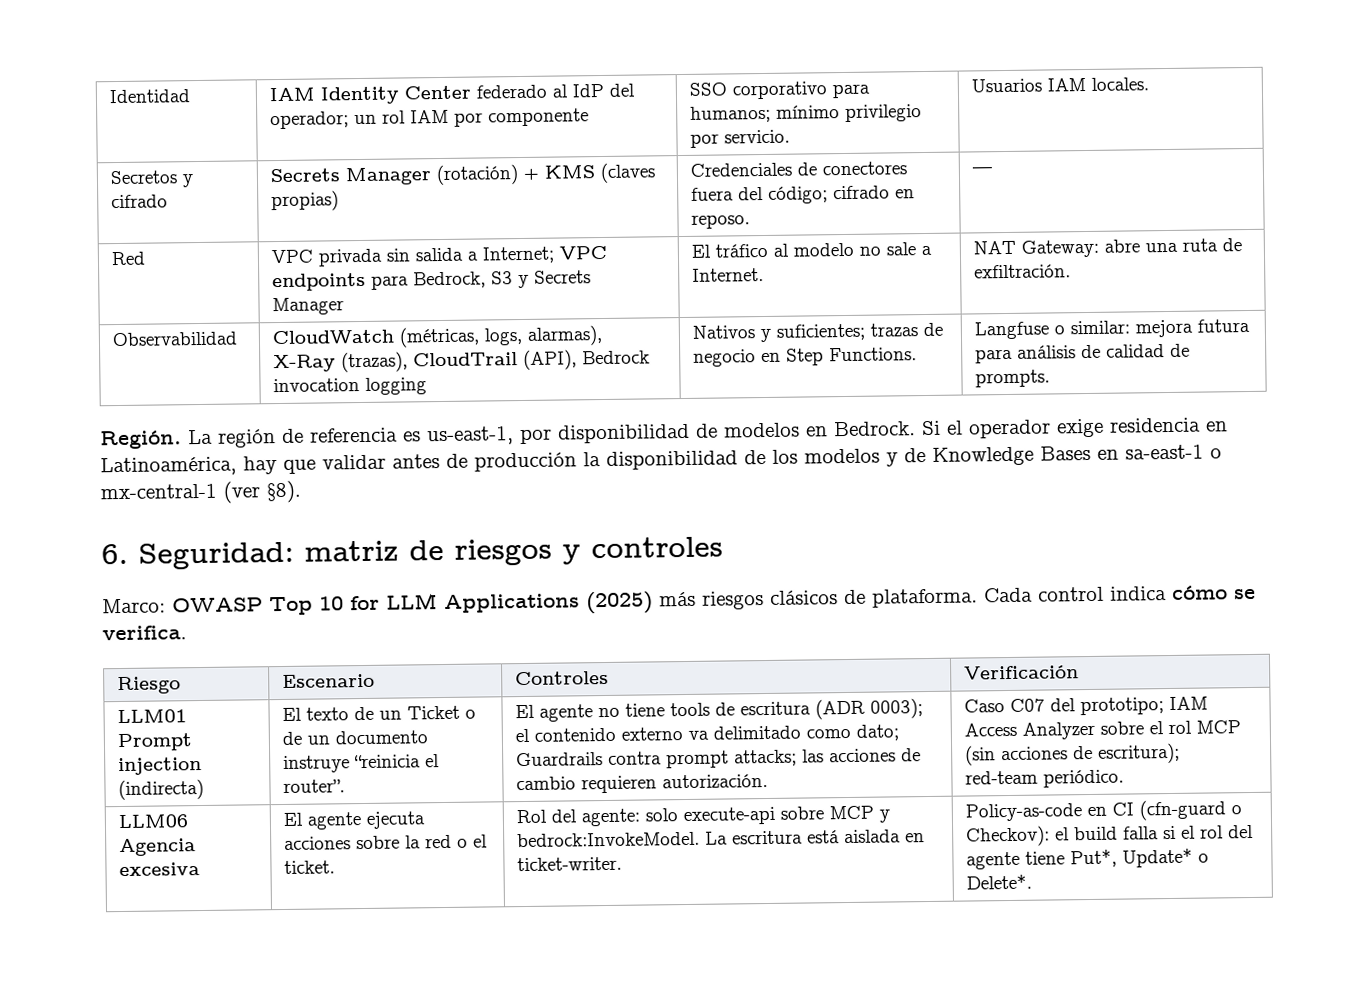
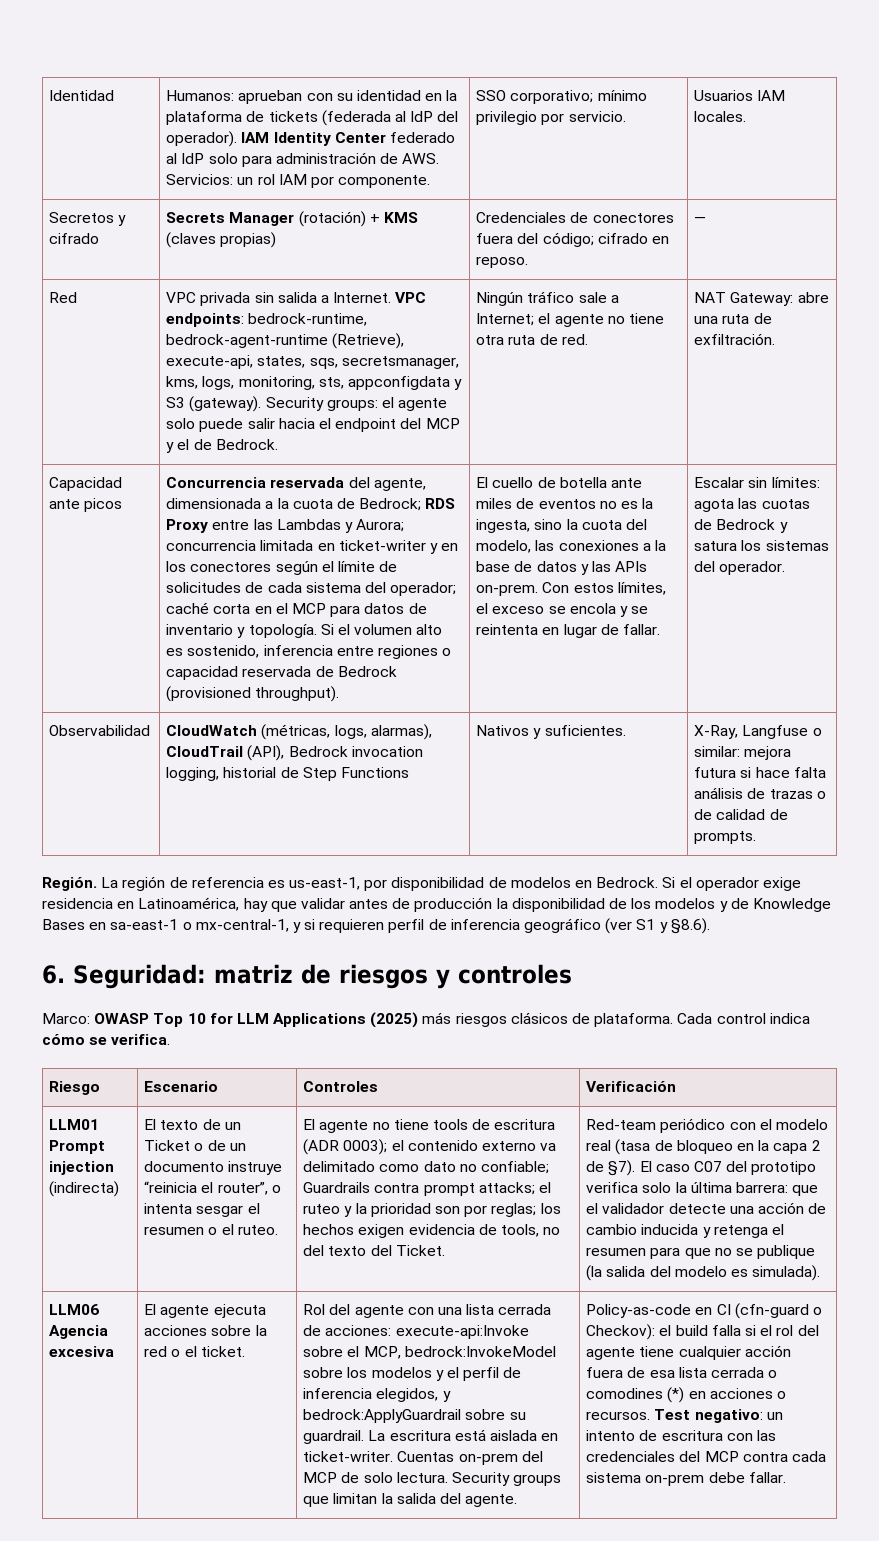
(192, 96) none -> [166,90,458,104] [166,110,459,126] [166,131,238,147] Humanos: aprueban con su identidad en la plataforma de tickets (federada al IdP del operador).
[609,83,636,97] [270,111,350,130] del operador; -> [208,152,440,167] [166,174,234,185] solo para administración de AWS. Servicios:
[488,108,590,127] componente -> [338,175,431,188] componente.
[732,81,871,100] [690,105,772,123] corporativo para humanos; -> [510,90,594,104] corporativo;
[482,245,608,264] [272,270,592,292] [272,297,345,316] [691,242,933,258] [692,267,765,282] Internet; VPC endpoints para Bedrock, S3 y Secrets Manager | El tráfico al modelo no sale a Internet. -> [333,292,427,303] [166,313,368,327] [166,333,405,349] [166,355,459,369] [166,376,463,390] [166,396,448,412] [166,418,460,432] [166,439,278,453] [476,291,619,306] [476,313,664,327] [476,334,588,345] Internet. VPC endpoints: bedrock-runtime, bedrock-agent-runtime (Retrieve), execute-api, states, sqs, secretsmanager, kms, logs, monitoring, sts, appconfigdata y S3 (gateway). Security groups: el agente solo puede salir hacia el endpoint del MCP y el de Bedrock. | Ningún tráfico sale a Internet; el agente no tiene otra ruta de red.
(1072, 271) none -> [49,477,123,491] [49,498,123,512] [166,477,426,491] [166,498,456,511] [166,519,405,533] [166,540,459,554] [166,561,398,575] [166,582,457,596] [166,602,427,617] [166,624,443,638] [166,645,452,659] [166,666,397,680] [166,686,340,702] [476,477,642,488] [476,498,654,509] [476,519,647,533] [476,540,666,553] [476,561,648,575] [476,582,666,596] [476,603,649,617] [476,624,660,638] [694,477,820,488] [694,498,810,512] [694,519,788,533] [694,540,829,551] [694,561,786,575] // Capacidad ante picos | Concurrencia reservada del agente, dimensionada a la cuota de Bedrock; RDS Proxy entre las Lambdas y Aurora; concurrencia limitada en ticket-writer y en los conectores según el límite de solicitudes de cada sistema del operador; caché corta en el MCP para datos de inventario y topología. Si el volumen alto es sostenido, inferencia entre regiones o capacidad reservada de Bedrock (provisioned throughput). | El cuello de botella ante miles de eventos no es la ingesta, sino la cuota del modelo, las conexiones a la base de datos y las APIs on-prem. Con estos límites, el exceso se encola y se reintenta en lugar de fallar. | Escalar sin límites: agota las cuotas de Bedrock y satura los sistemas del operador.
[273,351,409,373] X-Ray (trazas), -> (432, 732) none
[365,377,428,395] [692,322,944,343] [693,347,918,367] logging | Nativos y suficientes; trazas de negocio en Step Functions. | -> [166,767,409,781] [476,725,626,739] [694,725,739,739] logging, historial de Step Functions | Nativos y suficientes. | X-Ray,
[975,345,1077,364] para análisis -> [740,767,826,778] [694,787,826,799] si hace falta análisis de trazas o
[100,480,301,504] mx-central-1 (ver §8). -> [195,918,710,934] mx-central-1, y si requieren perfil de inferencia geográfico (ver S1 y §8.6).
[283,779,346,793] router”. -> [217,1182,281,1195] [144,1203,260,1217] [144,1224,278,1235] router”, o intenta sesgar el resumen o el ruteo.
[856,724,900,741] dato; -> [423,1161,549,1174] dato no confiable;
[802,748,922,763] [516,773,769,794] [964,696,1209,716] [964,720,1242,740] [965,742,1181,766] [965,769,1125,788] las acciones de cambio requieren autorización. | Caso C07 del prototipo; IAM Access Analyzer sobre el rol MCP (sin acciones de escritura); red-team periódico. -> [538,1182,551,1193] [303,1203,561,1217] [303,1224,561,1238] [303,1245,445,1256] [586,1118,828,1133] [586,1139,821,1155] [586,1160,817,1176] [586,1182,819,1196] [586,1202,827,1214] [586,1224,784,1238] [586,1245,816,1259] [586,1265,821,1281] el ruteo y la prioridad son por reglas; los hechos exigen evidencia de tools, no del texto del Ticket. | Red-team periódico con el modelo real (tasa de bloqueo en la capa 2 de §7). El caso C07 del prototipo verifica solo la última barrera: que el validador detecte una acción de cambio inducida y retenga el resumen para que no se publique (la salida del modelo es simulada).
[581,805,891,827] [517,831,701,848] agente: solo execute-api sobre MCP y bedrock:InvokeModel. -> [354,1304,552,1318] [303,1325,529,1339] [303,1346,556,1359] [303,1367,522,1381] [303,1388,451,1402] [303,1409,526,1423] [303,1430,365,1444] agente con una lista cerrada de acciones: execute-api:Invoke sobre el MCP, bedrock:InvokeModel sobre los modelos y el perfil de inferencia elegidos, y bedrock:ApplyGuardrail sobre su guardrail.
(623, 864) none -> [397,1451,543,1465] [303,1472,562,1486] [303,1493,518,1507] Cuentas on-prem del MCP de solo lectura. Security groups que limitan la salida del agente.
[1070,847,1210,868] [966,873,1033,890] Put*, Update* o Delete*. -> [678,1345,791,1360] [586,1367,778,1378] [586,1387,786,1403] [586,1409,783,1423] [586,1430,776,1441] [586,1451,826,1462] [586,1472,786,1486] cualquier acción fuera de esa lista cerrada o comodines (*) en acciones o recursos. Test negativo: un intento de escritura con las credenciales del MCP contra cada sistema on-prem debe fallar.

